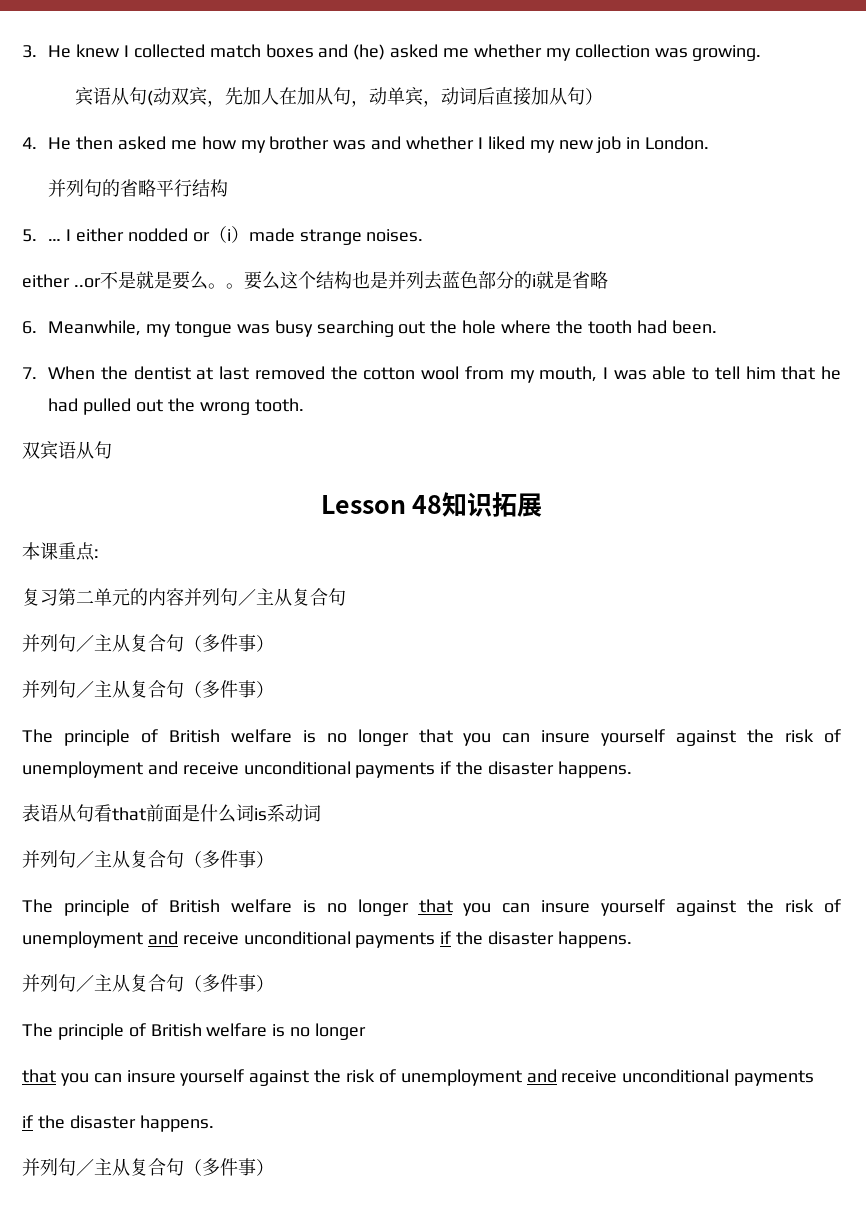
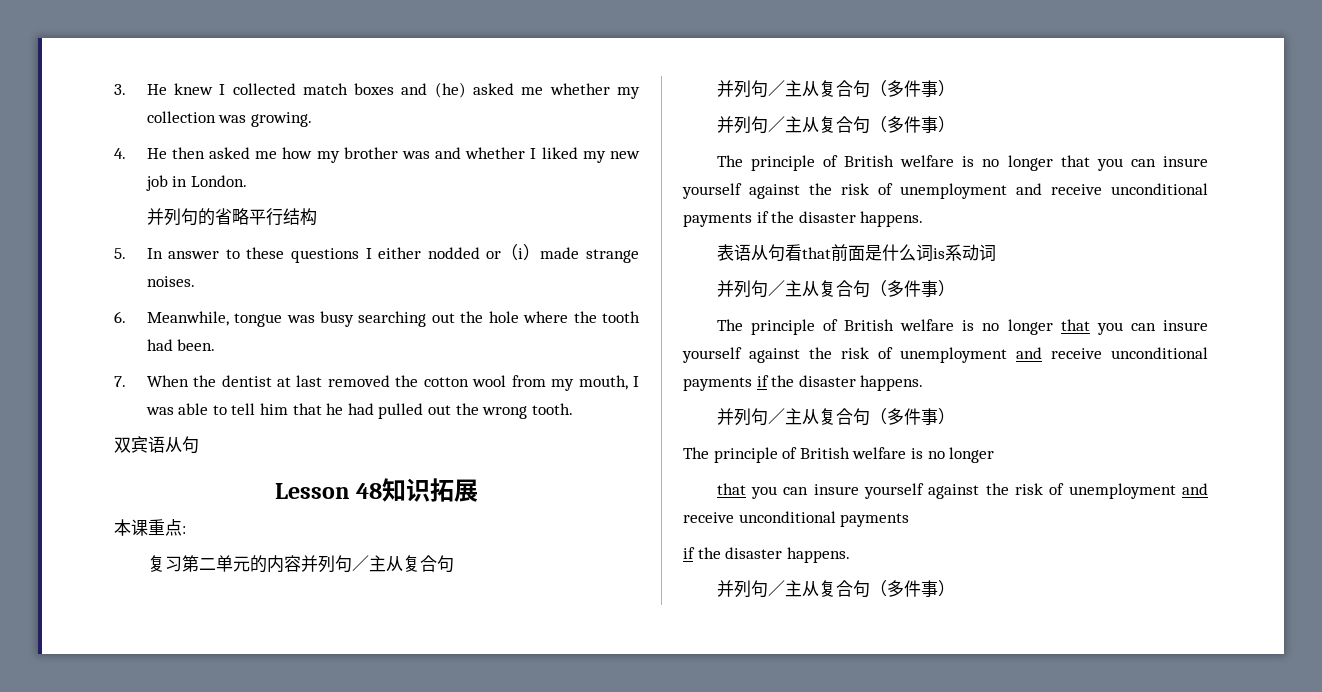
[74,87,603,107] // 宾语从句(动双宾，先加人在加从句，动单宾，动词后直接加从句） -> (312, 119) none
[48,239,62,241] … -> [146,247,360,263] In answer to these questions
[22,271,608,290] // either ..or不是就是要么。。要么这个结构也是并列去蓝色部分的i就是省略 -> (195, 281) none
[146,324,172,337] my -> (229, 318) none

